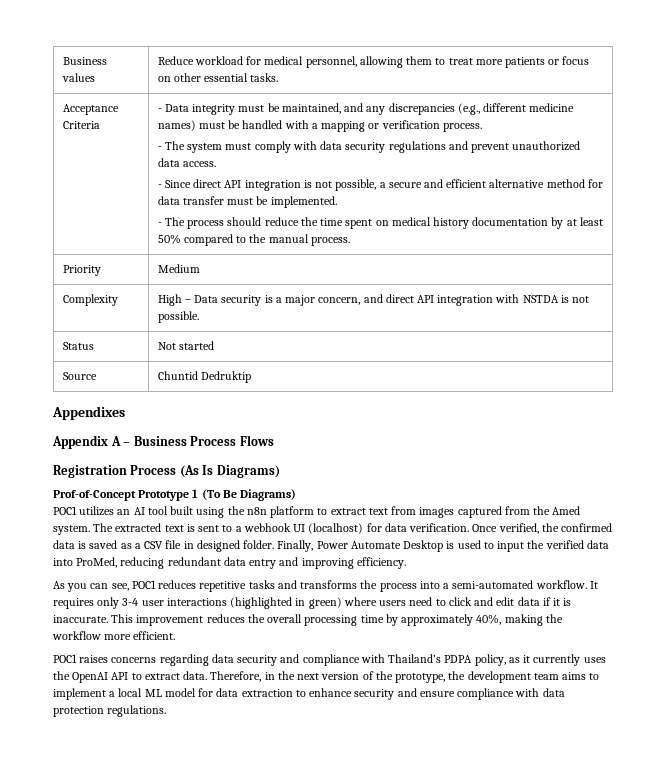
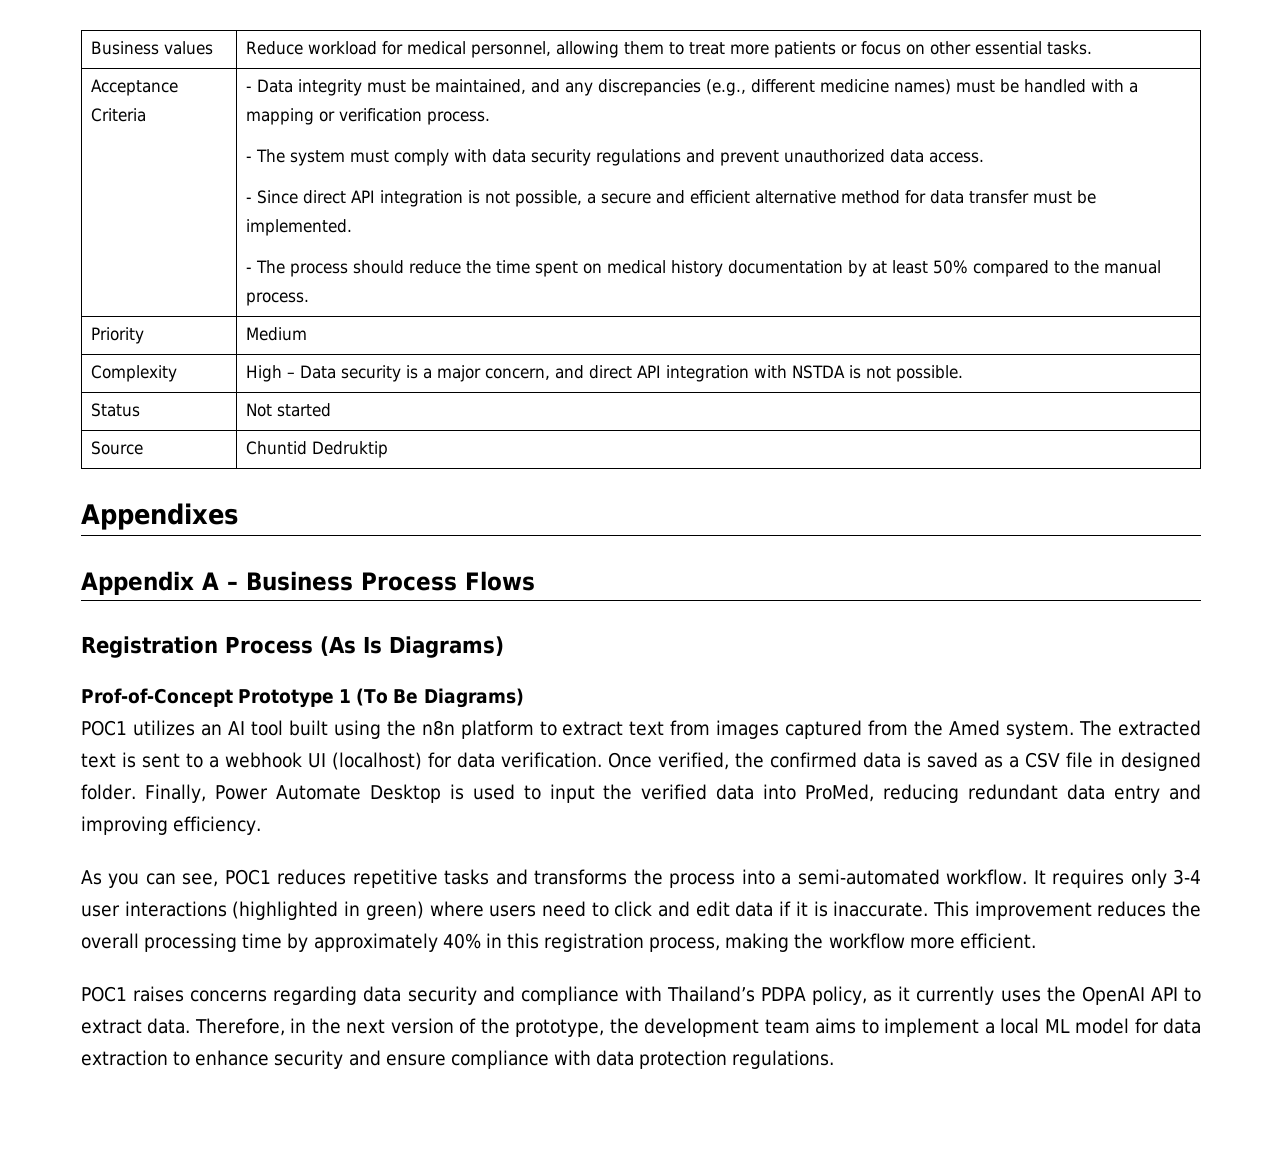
[476,614,502,625] 40%, -> [442,933,721,952] 40% in this registration process,

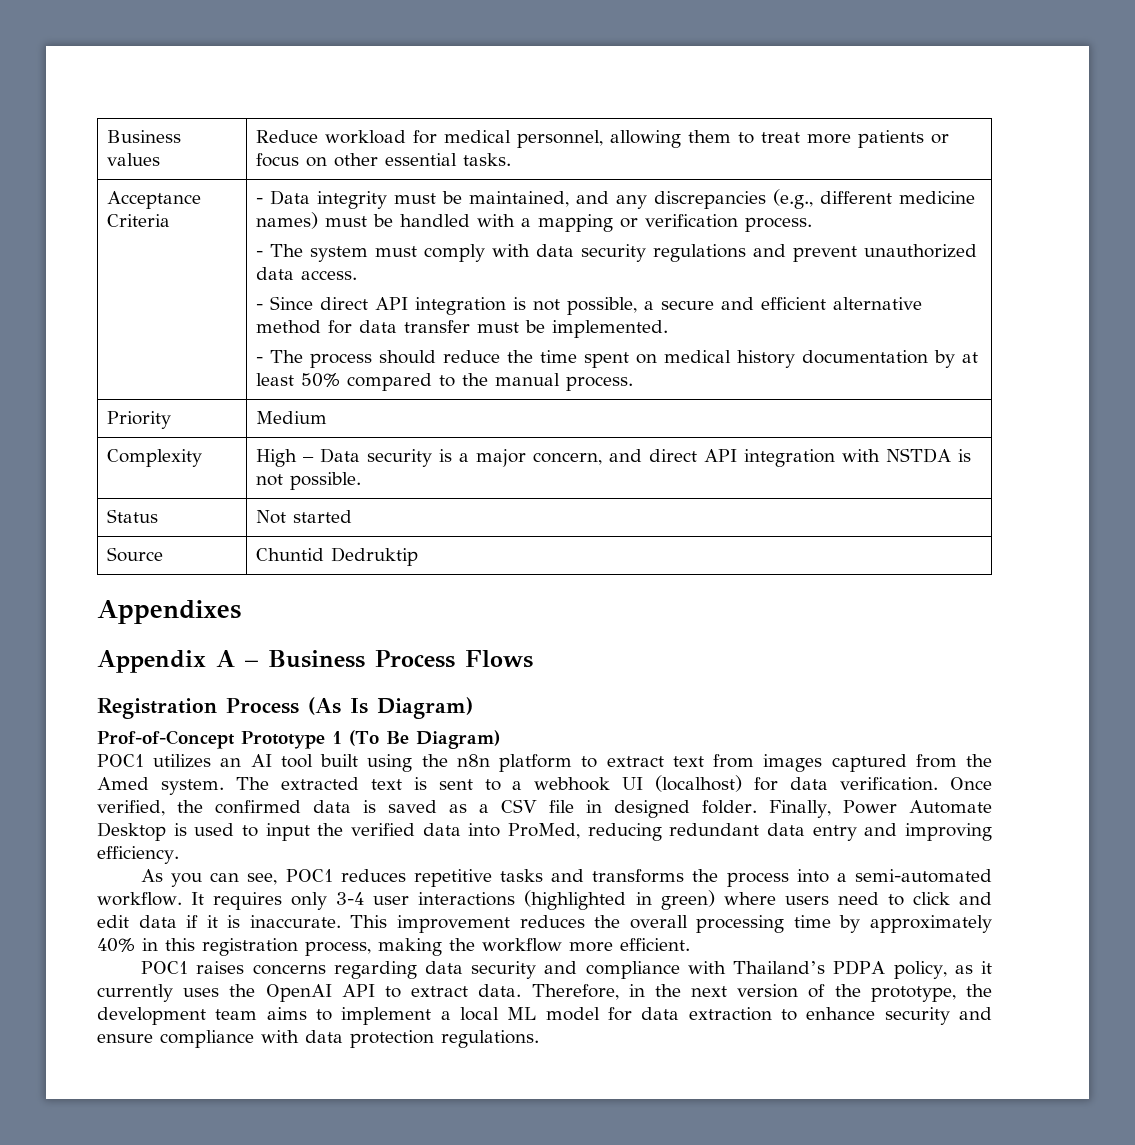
[389,636,504,658] Diagrams) -> [377,697,473,719] Diagram)
[423,688,524,708] Diagrams) -> [415,730,500,749] Diagram)

